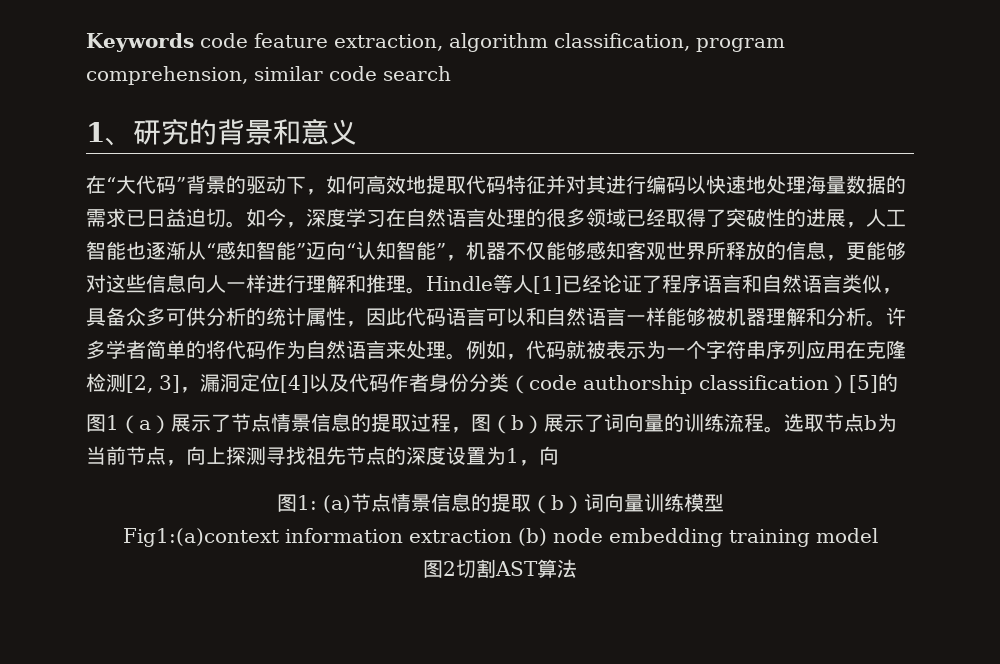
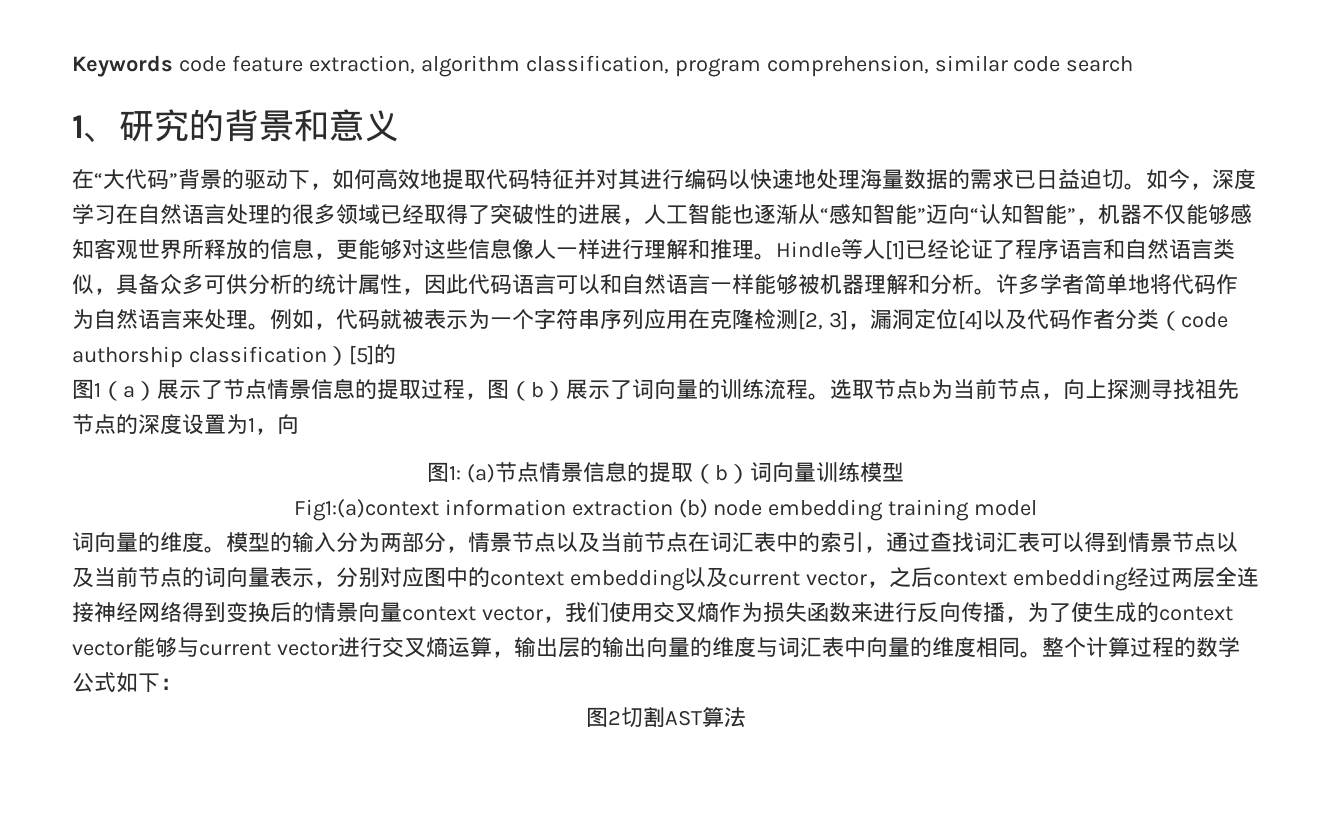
[186,274,206,293] 向 -> [512,239,534,259] 像
[186,340,206,359] 的 -> [1128,274,1150,294] 地
[429,373,469,392] 身份 -> (1115, 319) none
(878, 535) none -> [72,531,1238,553] [72,566,1259,591] [72,602,1233,623] [72,637,1240,658] [72,672,182,693] // 词向量的维度。模型的输入分为两部分，情景节点以及当前节点在词汇表中的索引，通过查找词汇表可以得到情景节点以及当前节点的词向量表示，分别对应图中的context embedding以及current vector，之后context embedding经过两层全连接神经网络得到变换后的情景向量context vector，我们使用交叉熵作为损失函数来进行反向传播，为了使生成的context vector能够与current vector进行交叉熵运算，输出层的输出向量的维度与词汇表中向量的维度相同。整个计算过程的数学公式如下：

